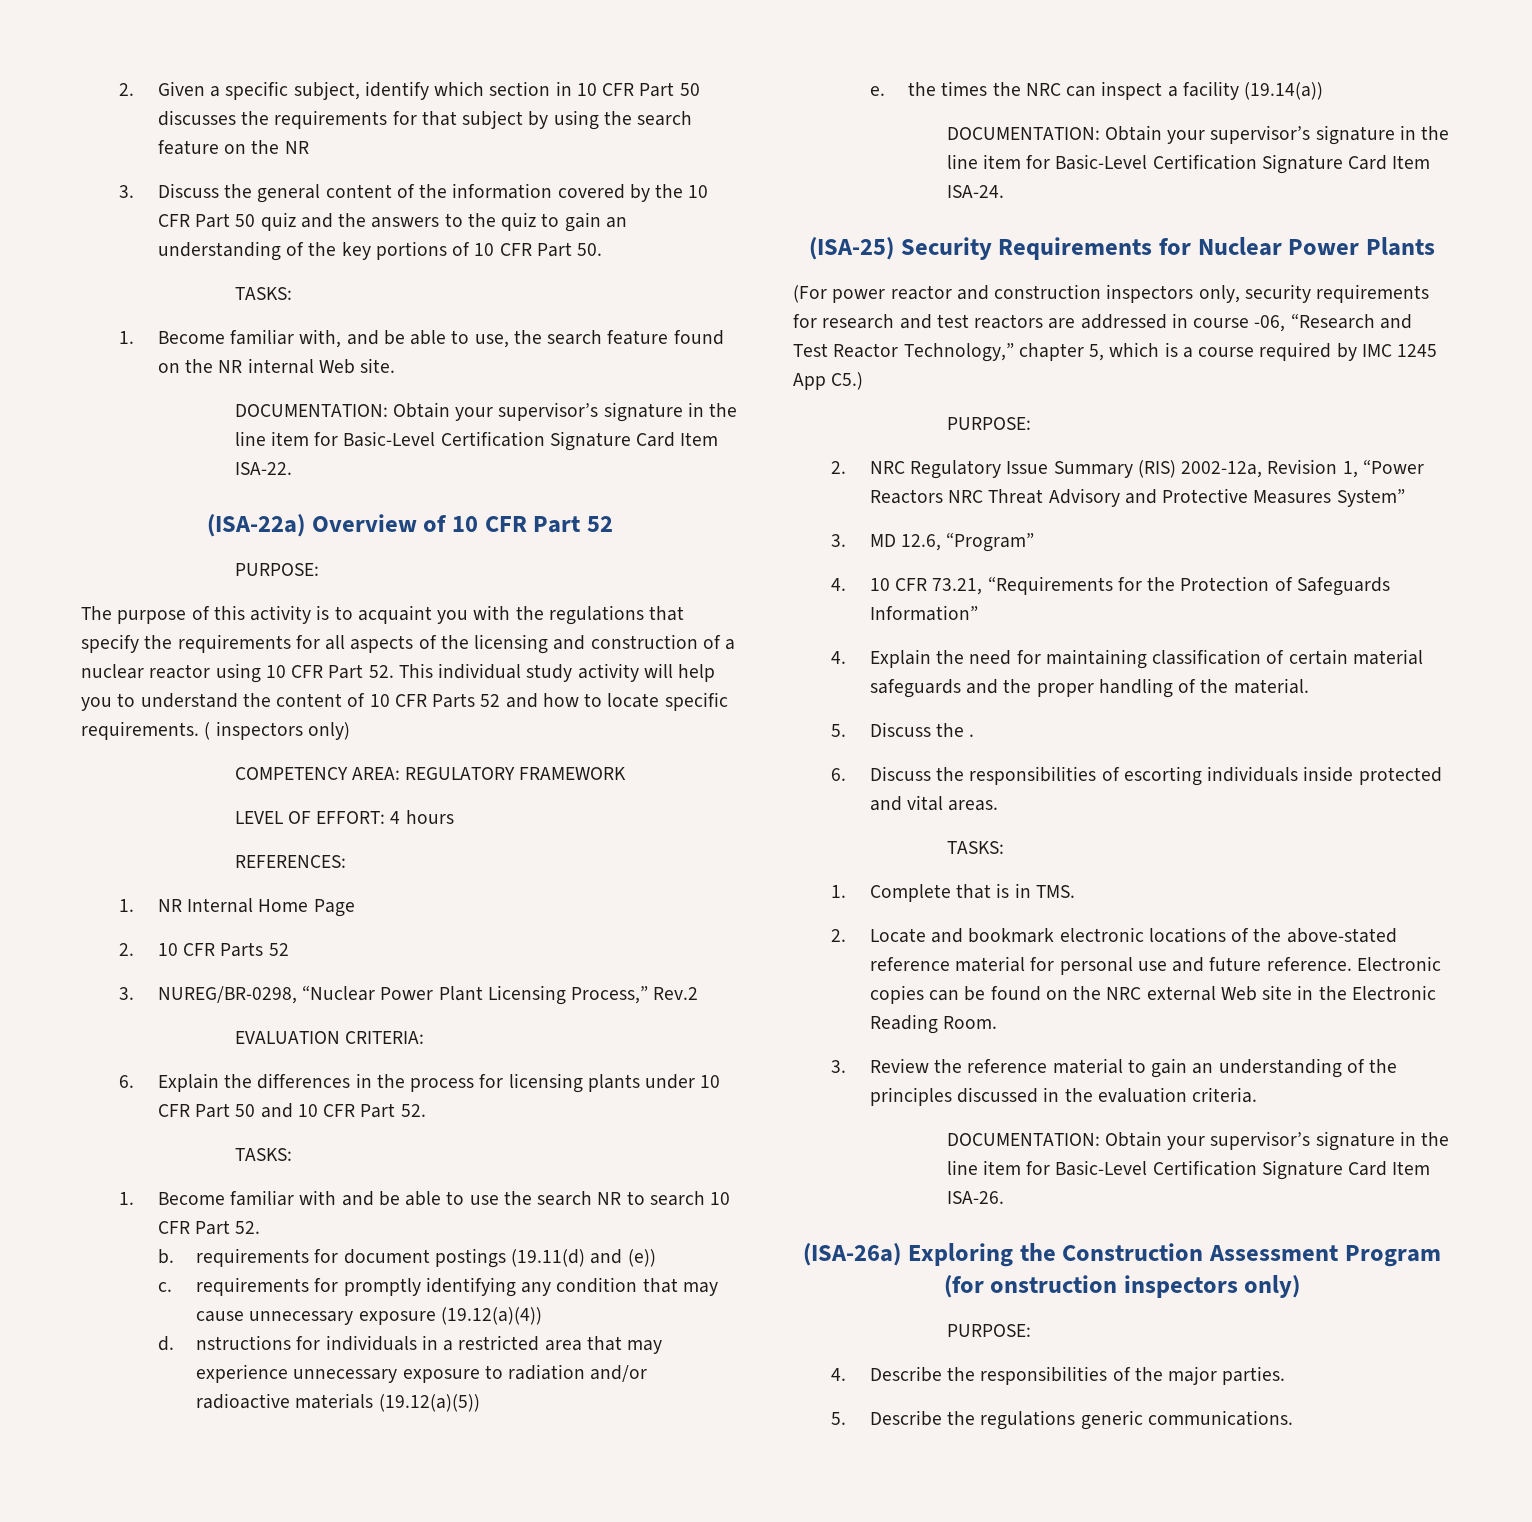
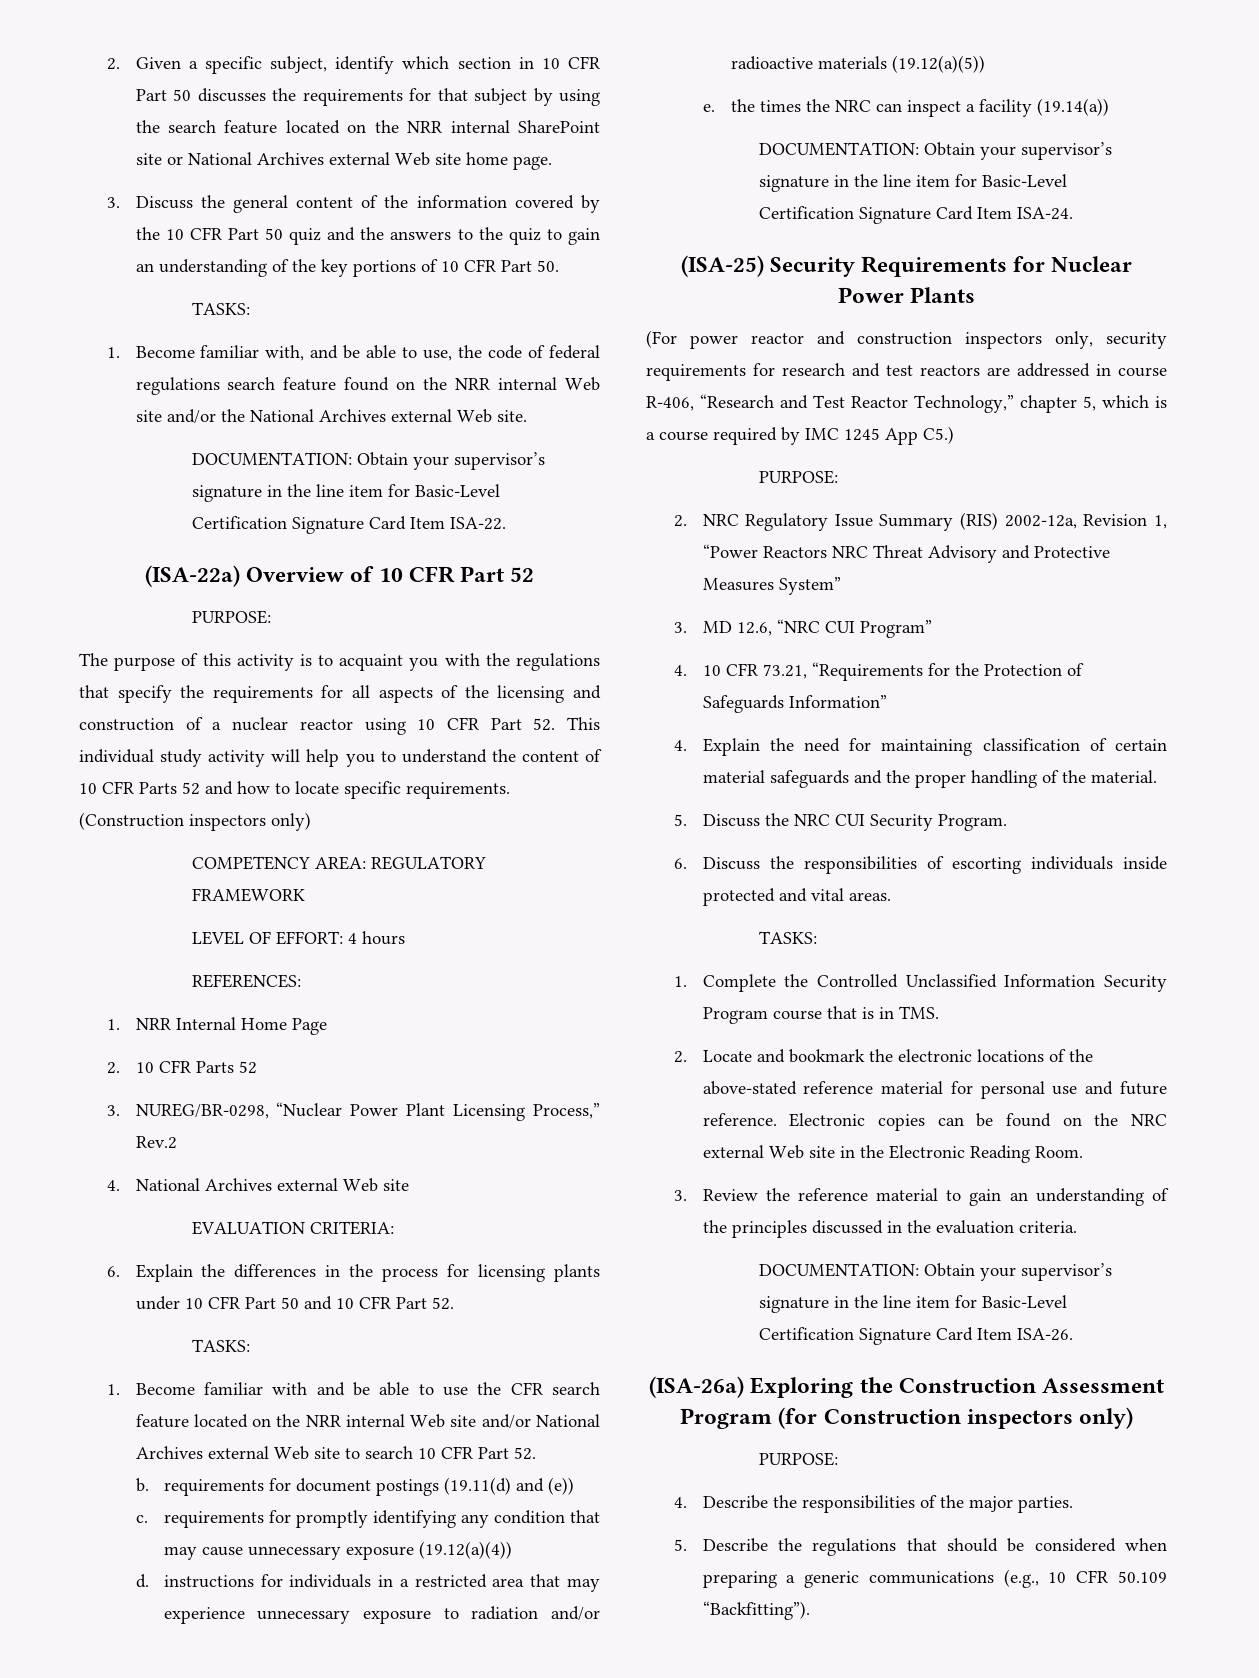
[224,140,309,154] on the NR -> [285,120,600,134] [135,152,552,170] located on the NRR internal SharePoint site or National Archives external Web site home page.
(542, 337) none -> [488,345,600,359] [135,377,220,395] code of federal regulations
[218,358,355,374] NR internal Web -> [455,377,600,391] [135,409,492,424] NRR internal Web site and/or the National Archives external Web
[204,722,211,740] ( -> [79,812,184,830] (Construction
[157,899,182,912] NR -> [135,1018,171,1030] NRR
(699, 993) none -> [107,1178,409,1192] // 4. National Archives external Web site
[537,1191,622,1206] search NR -> [510,1382,601,1395] [135,1414,600,1429] [135,1446,340,1460] CFR search feature located on the NRR internal Web site and/or National Archives external Web site
[196,1335,292,1350] nstructions -> [163,1575,254,1588] instructions
[1254,315,1286,332] -06, -> [646,396,694,411] R-406,
[946,532,1035,552] “Program” -> [776,619,932,638] “NRC CUI Program”
[969,734,975,737] . -> [793,814,1007,831] NRC CUI Security Program.
(951, 893) none -> [784,974,1167,992] [702,1007,822,1024] the Controlled Unclassified Information Security Program course
(1055, 935) none -> [868,1049,893,1062] the
[990,1275,1118,1293] onstruction -> [823,1409,961,1424] Construction
[1080,1410,1293,1430] generic communications. -> [906,1538,1167,1552] [702,1569,1167,1588] [702,1601,810,1620] that should be considered when preparing a generic communications (e.g., 10 CFR 50.109 “Backfitting”).

